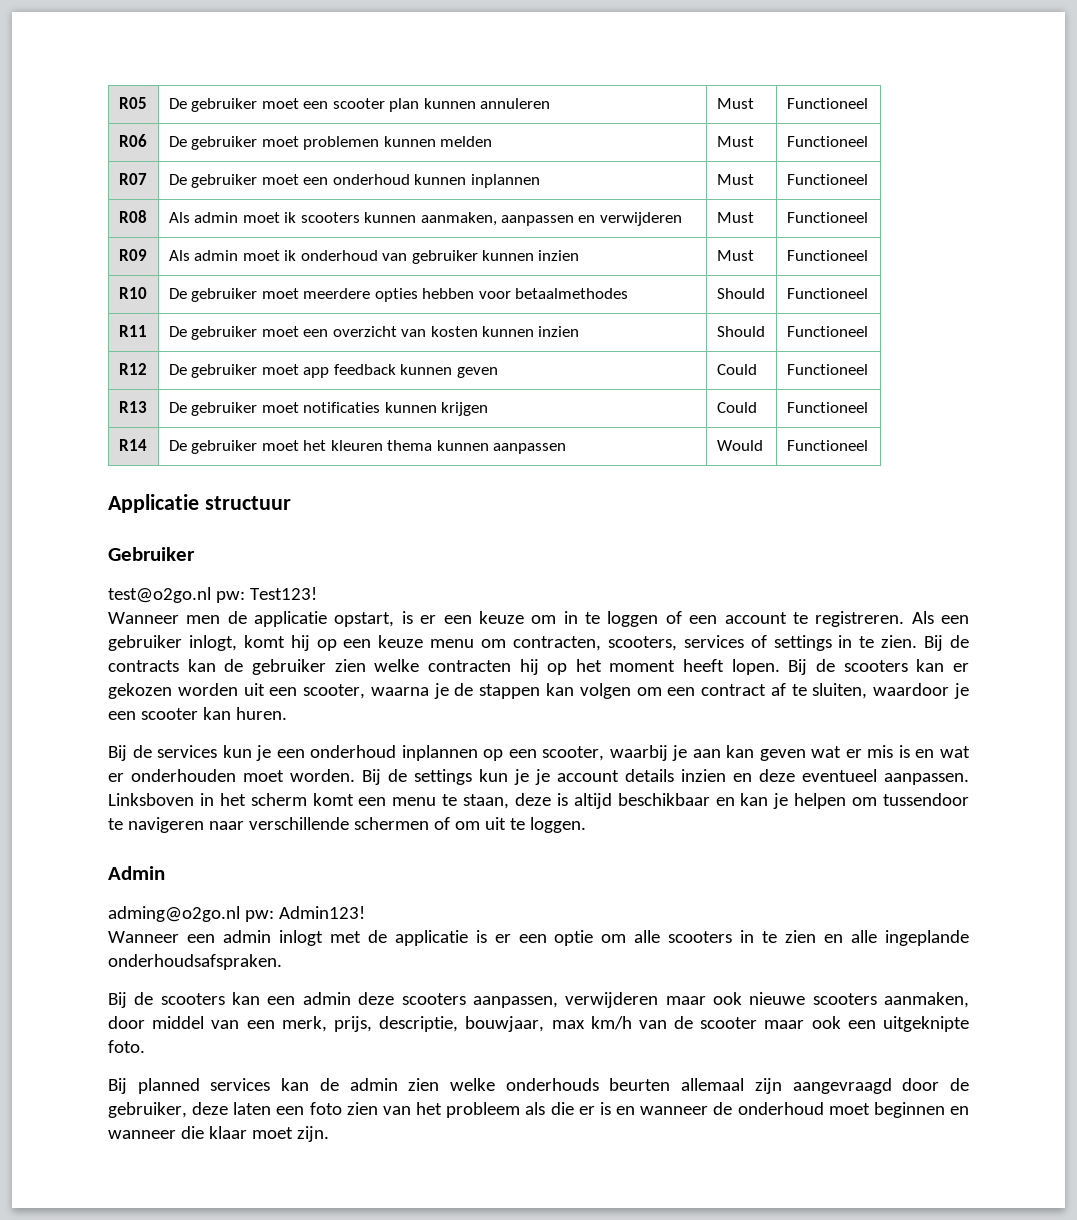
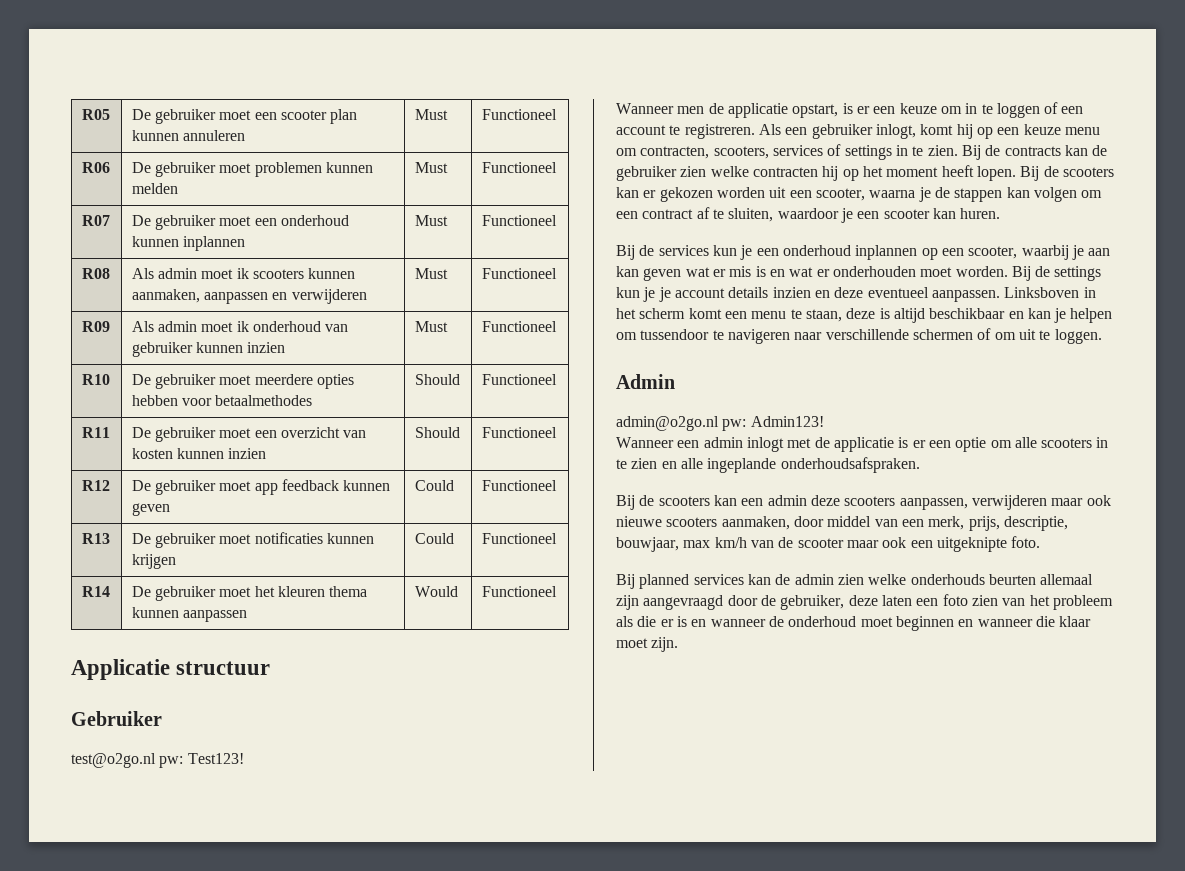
[108,906,240,922] adming@o2go.nl -> [616,416,719,431] admin@o2go.nl

